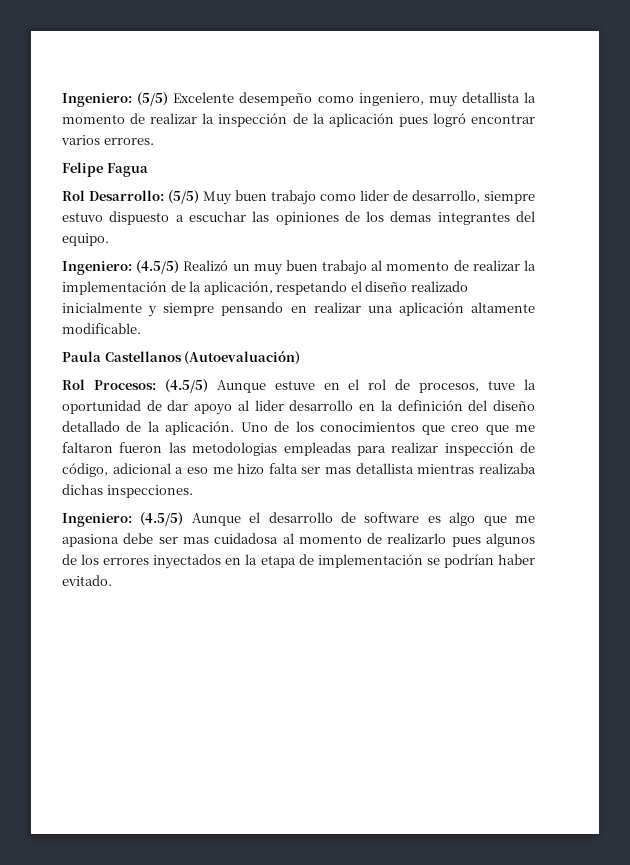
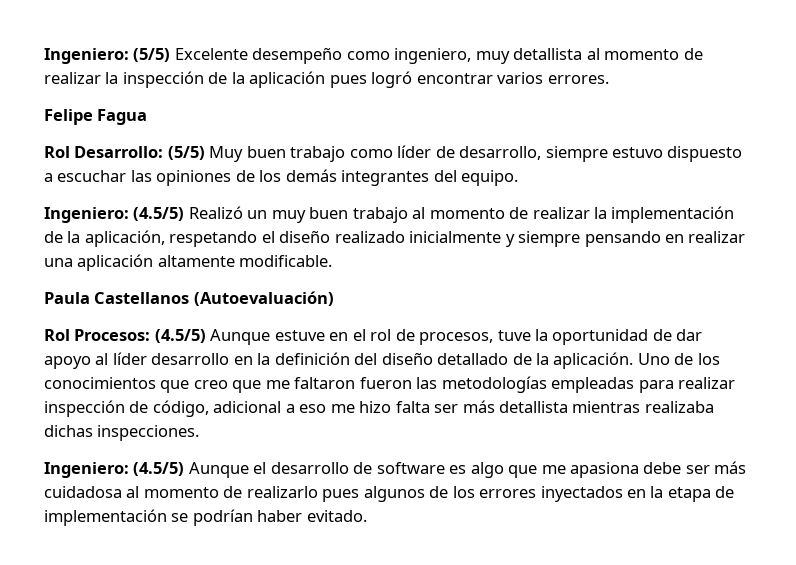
[524,92,536,103] la -> [586,48,600,60] al
[360,190,389,201] lider -> [397,145,432,158] líder
[390,211,432,222] demas -> [285,169,337,182] demás
[254,400,284,411] lider -> [112,352,147,365] líder
[192,442,278,456] metodologias -> [441,376,547,393] metodologías
[325,467,352,474] mas -> [462,400,495,413] más
[182,537,209,544] mas -> [714,461,747,474] más

